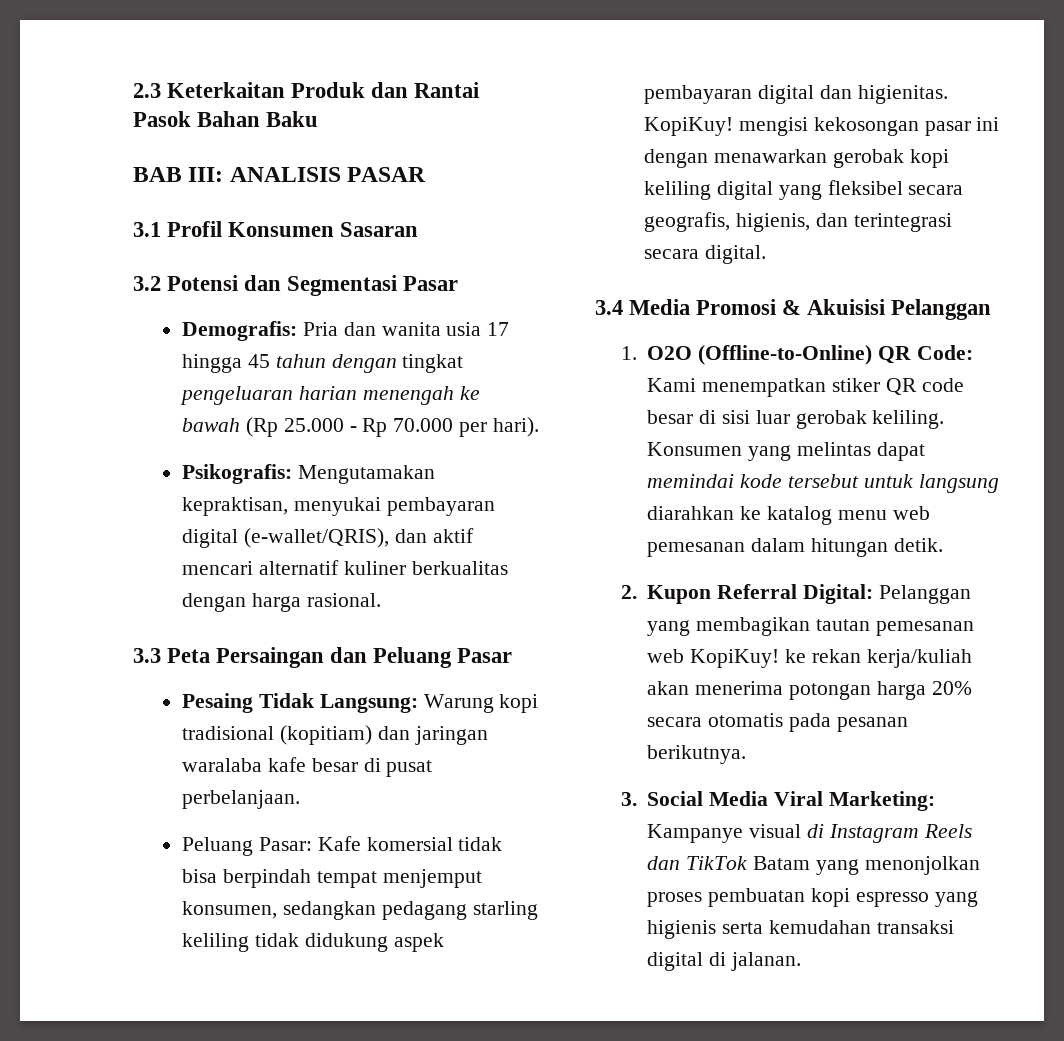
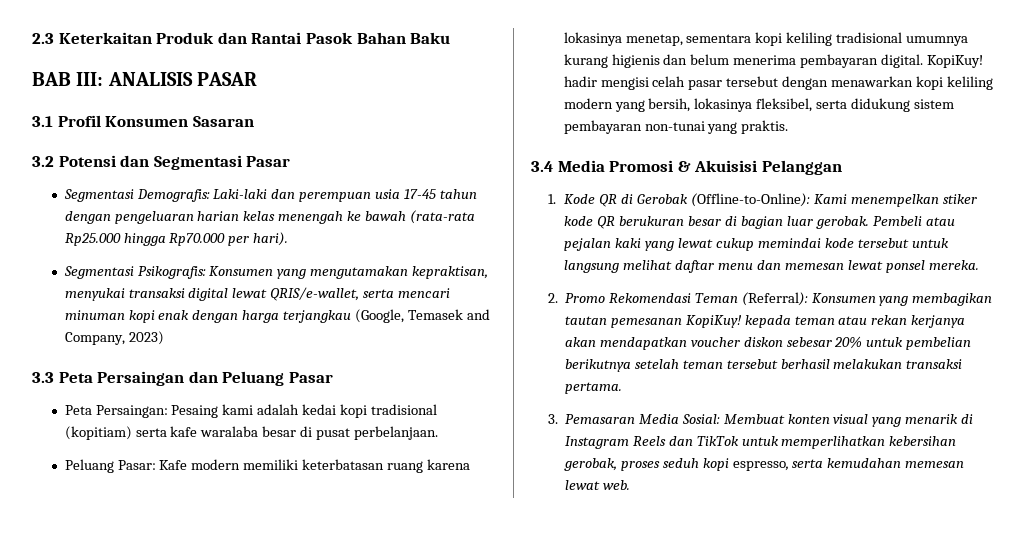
[182,321,510,341] [182,354,270,373] Demografis: Pria dan wanita usia 17 hingga 45 -> [63,189,437,202] Segmentasi Demografis: Laki-laki dan perempuan usia 17-45
[402,354,464,373] tingkat -> (111, 217) none
(357, 393) none -> [243,211,276,221] kelas
[245,417,539,437] [182,464,435,484] [182,497,495,516] [182,528,474,548] [182,560,508,575] [182,593,381,612] (Rp 25.000 - Rp 70.000 per hari). // Psikografis: Mengutamakan kepraktisan, menyukai pembayaran digital (e-wallet/QRIS), dan aktif mencari alternatif kuliner berkualitas dengan harga rasional. -> [410,210,476,224] [64,232,289,246] [63,266,489,279] [64,287,451,301] [64,309,490,323] [64,331,164,345] (rata-rata Rp25.000 hingga Rp70.000 per hari). // Segmentasi Psikografis: Konsumen yang mengutamakan kepraktisan, menyukai transaksi digital lewat QRIS/e-wallet, serta mencari minuman kopi enak dengan harga terjangkau (Google, Temasek and Company, 2023)
[182,693,539,713] [182,725,488,745] [182,757,306,772] Pesaing Tidak Langsung: Warung kopi tradisional (kopitiam) dan jaringan waralaba kafe -> [64,404,438,418] [64,426,259,440] Peta Persaingan: Pesaing kami adalah kedai kopi tradisional (kopitiam) serta kafe waralaba
[366,837,503,851] [182,869,482,888] [182,901,538,920] [182,933,444,952] [644,85,948,104] [644,117,1000,136] komersial tidak bisa berpindah tempat menjemput konsumen, sedangkan pedagang starling keliling tidak didukung aspek pembayaran digital dan higienitas. KopiKuy! mengisi kekosongan pasar ini -> [191,459,471,473] [563,32,969,46] [563,54,984,68] [563,76,779,90] modern memiliki keterbatasan ruang karena lokasinya menetap, sementara kopi keliling tradisional umumnya kurang higienis dan belum menerima pembayaran digital. KopiKuy! hadir mengisi celah pasar tersebut
[832,149,949,168] [644,180,964,200] [644,212,952,232] [644,245,766,264] gerobak kopi keliling digital yang fleksibel secara geografis, higienis, dan terintegrasi secara digital. -> [916,76,993,90] [563,98,955,112] [563,120,789,134] kopi keliling modern yang bersih, lokasinya fleksibel, serta didukung sistem pembayaran non-tunai yang praktis.
[647,345,973,365] [647,378,964,397] [647,410,945,429] [647,442,925,461] O2O (Offline-to-Online) QR Code: Kami menempatkan stiker QR code besar di sisi luar gerobak keliling. Konsumen yang melintas dapat -> [564,193,977,207] [564,216,955,229] [564,238,754,251] Kode QR di Gerobak (Offline-to-Online): Kami menempelkan stiker kode QR berukuran besar di bagian luar gerobak. Pembeli atau pejalan kaki yang lewat cukup
[647,506,930,525] [647,538,943,557] [620,584,971,604] [647,617,974,636] [647,649,972,668] [647,681,972,700] [647,713,908,732] [647,745,747,764] [620,791,935,811] [647,824,802,843] diarahkan ke katalog menu web pemesanan dalam hitungan detik. // 2. Kupon Referral Digital: Pelanggan yang membagikan tautan pemesanan web KopiKuy! ke rekan kerja/kuliah akan menerima potongan harga 20% secara otomatis pada pesanan berikutnya. // 3. Social Media Viral Marketing: Kampanye visual -> [623,260,979,273] [547,292,993,306] [564,315,966,328] [564,336,972,350] [564,359,963,372] [564,382,622,394] [547,414,959,427] melihat daftar menu dan memesan lewat ponsel mereka. // 2. Promo Rekomendasi Teman (Referral): Konsumen yang membagikan tautan pemesanan KopiKuy! kepada teman atau rekan kerjanya akan mendapatkan voucher diskon sebesar 20% untuk pembelian berikutnya setelah teman tersebut berhasil melakukan transaksi pertama. // 3. Pemasaran Media Sosial: Membuat konten visual yang menarik
[752,856,980,875] [647,888,978,907] [647,920,954,939] [647,952,801,971] Batam yang menonjolkan proses pembuatan kopi espresso yang higienis serta kemudahan transaksi digital di jalanan. -> [741,436,957,449] [563,458,965,471] [564,480,630,490] untuk memperlihatkan kebersihan gerobak, proses seduh kopi espresso, serta kemudahan memesan lewat web.

